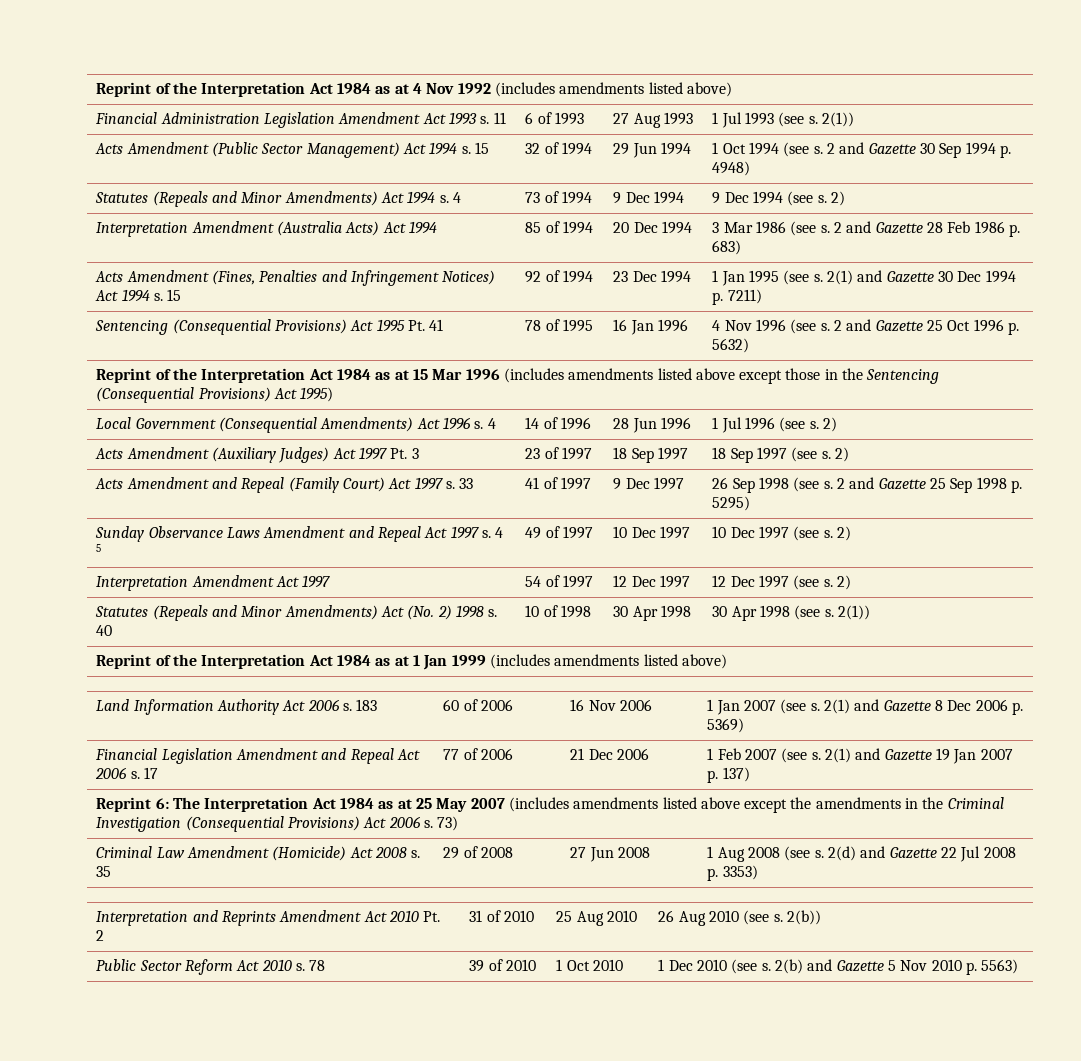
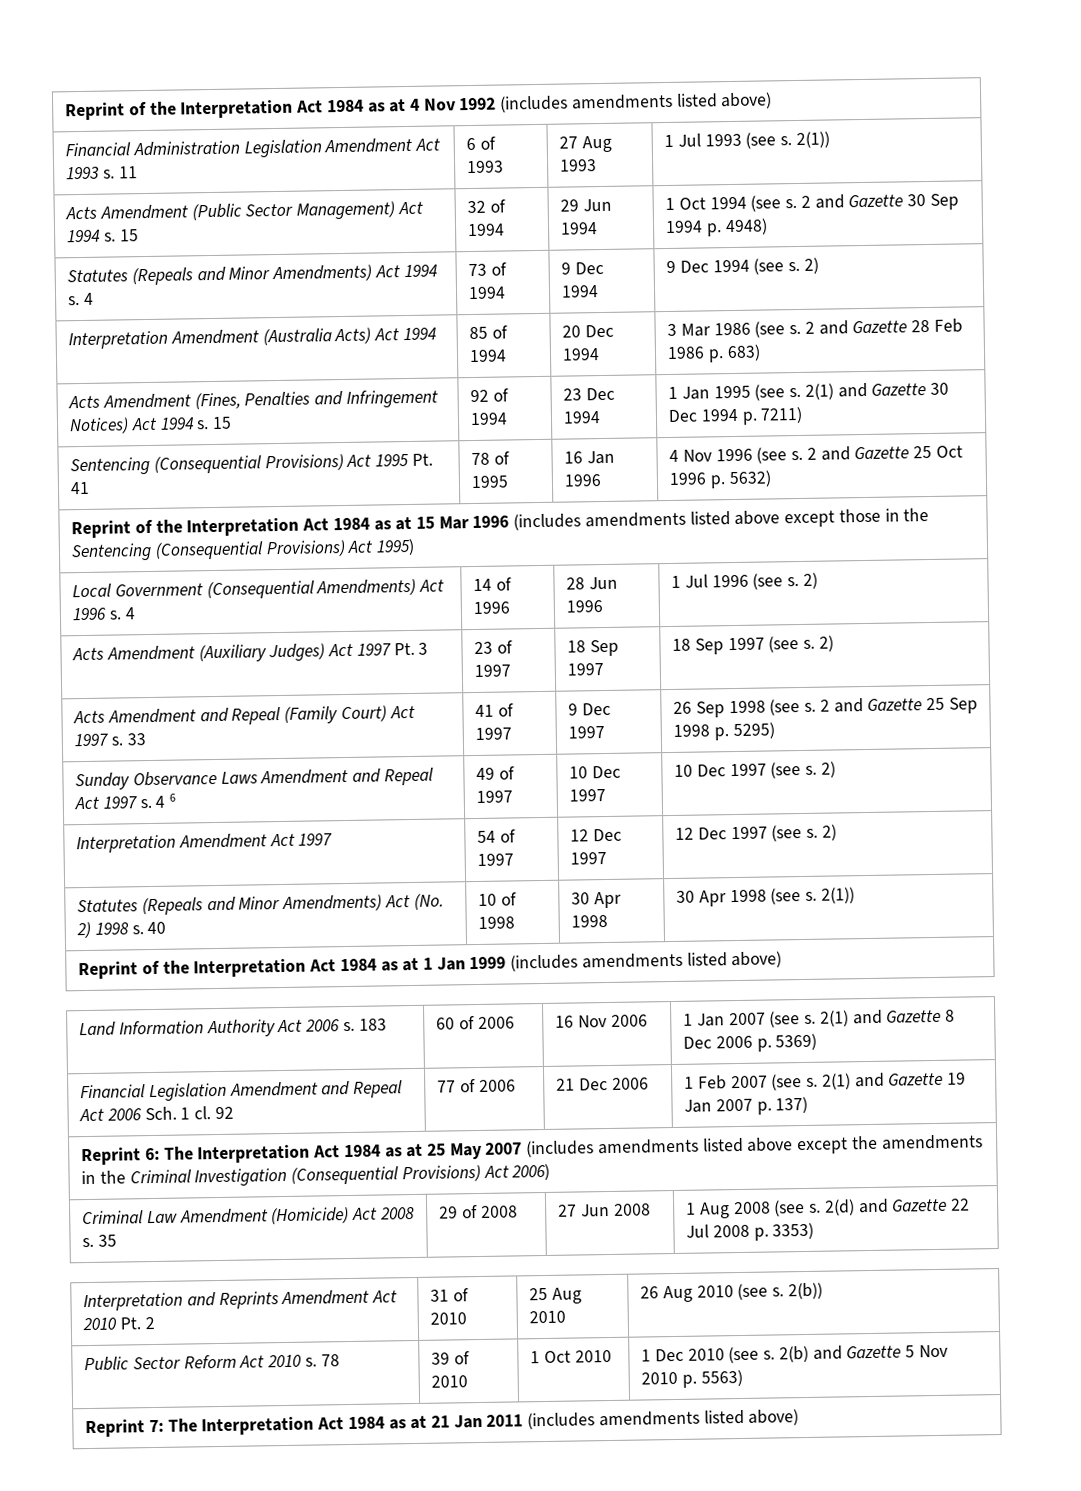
[96,544,102,552] 5 -> [169,793,177,802] 6
[130,767,158,779] s. 17 -> [144,1106,234,1121] Sch. 1 cl. 92
[388,816,459,831] 2006 s. 73) -> [511,1163,551,1181] 2006)
(1019, 966) none -> [85,1409,800,1438] // Reprint 7: The Interpretation Act 1984 as at 21 Jan 2011 (includes amendments listed above)

